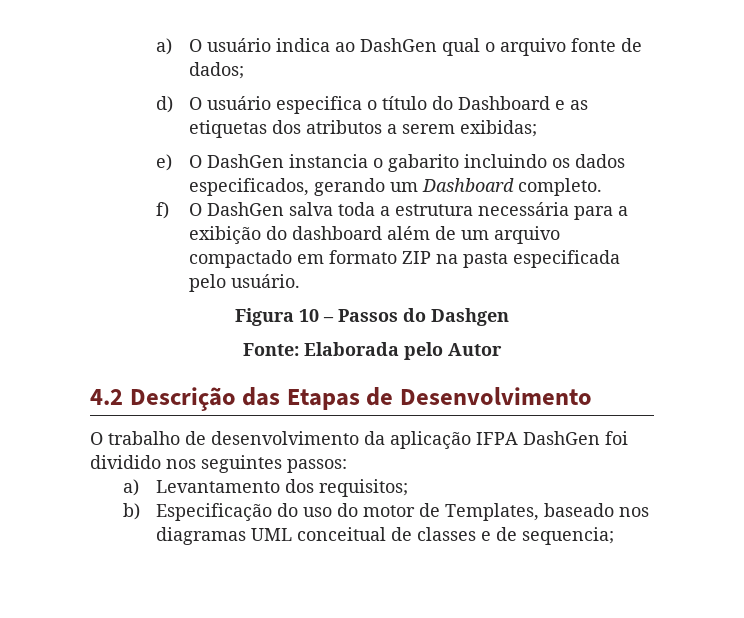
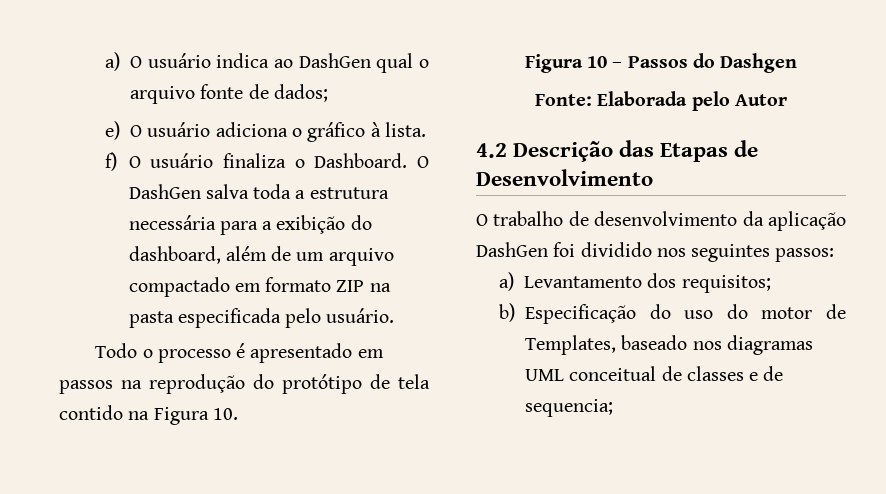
[156,96,589,114] [189,120,538,138] [156,154,626,172] [189,178,603,196] [156,202,170,219] d) O usuário especifica o título do Dashboard e as etiquetas dos atributos a serem exibidas; // e) O DashGen instancia o gabarito incluindo os dados especificados, gerando um Dashboard completo. // f) -> [105,121,426,142] [105,152,408,171] e) O usuário adiciona o gráfico à lista. // f) O usuário finaliza o Dashboard.
[292,226,383,240] dashboard -> [128,246,221,264] dashboard,
(301, 281) none -> [95,343,384,363] [59,374,430,394] [59,405,238,425] // Todo o processo é apresentado em passos na reprodução do protótipo de tela contido na Figura 10.
[476,432,518,445] IFPA -> (846, 221) none

